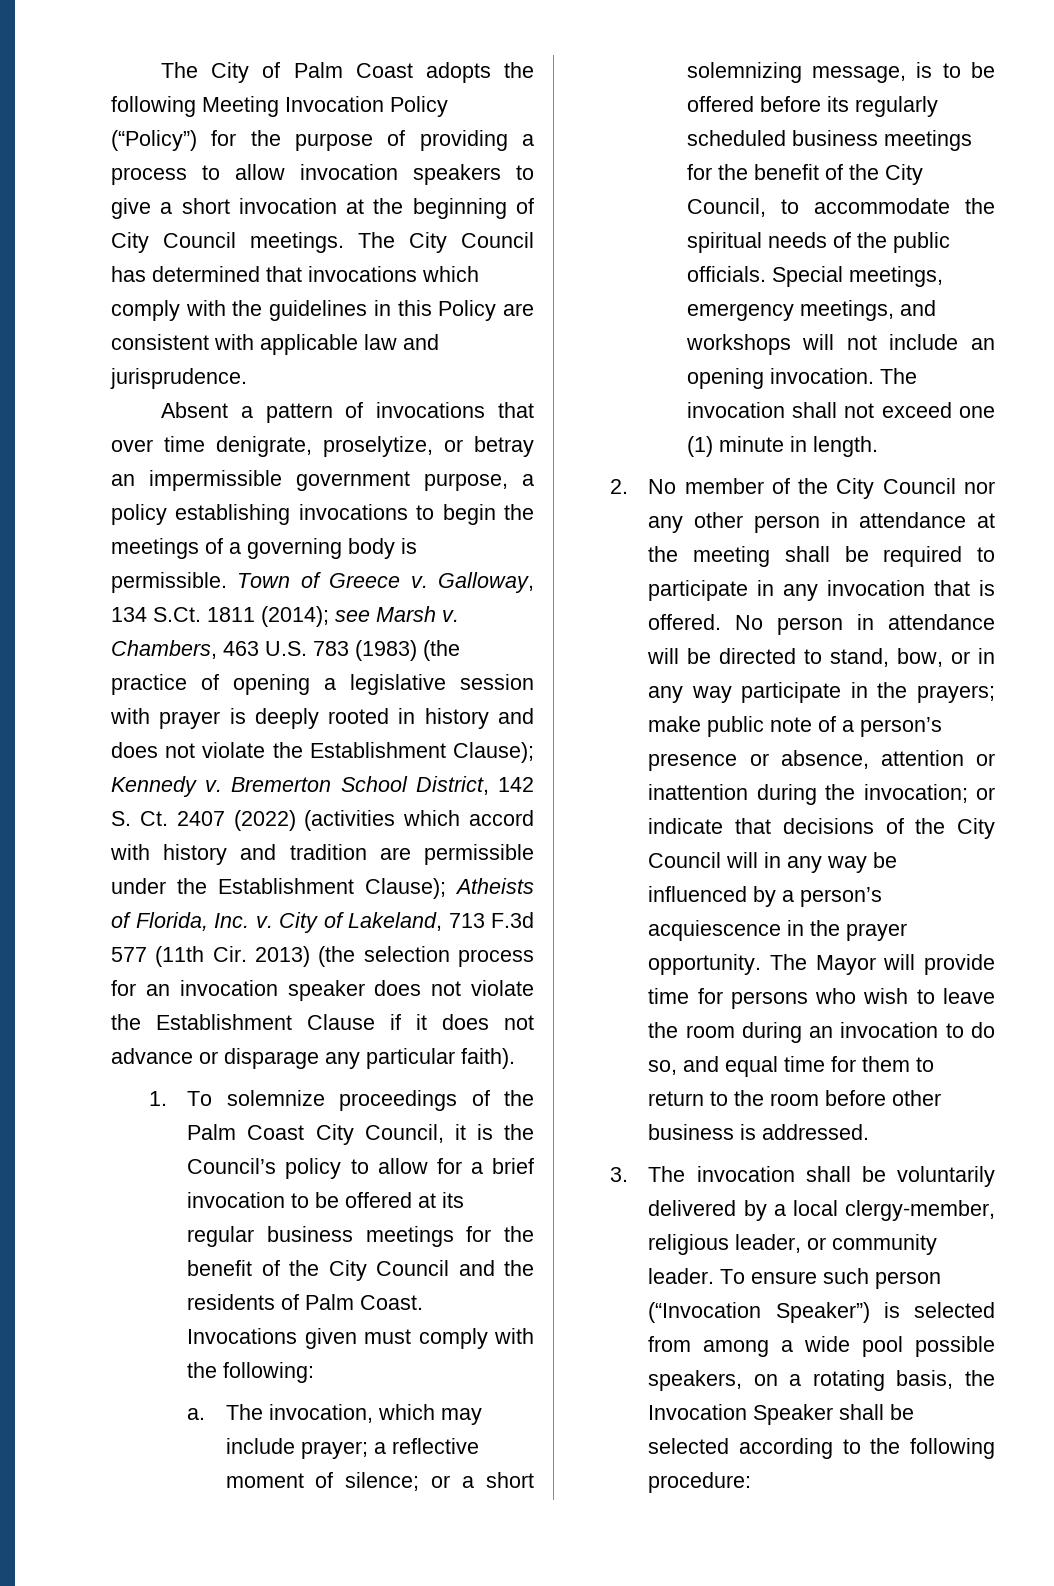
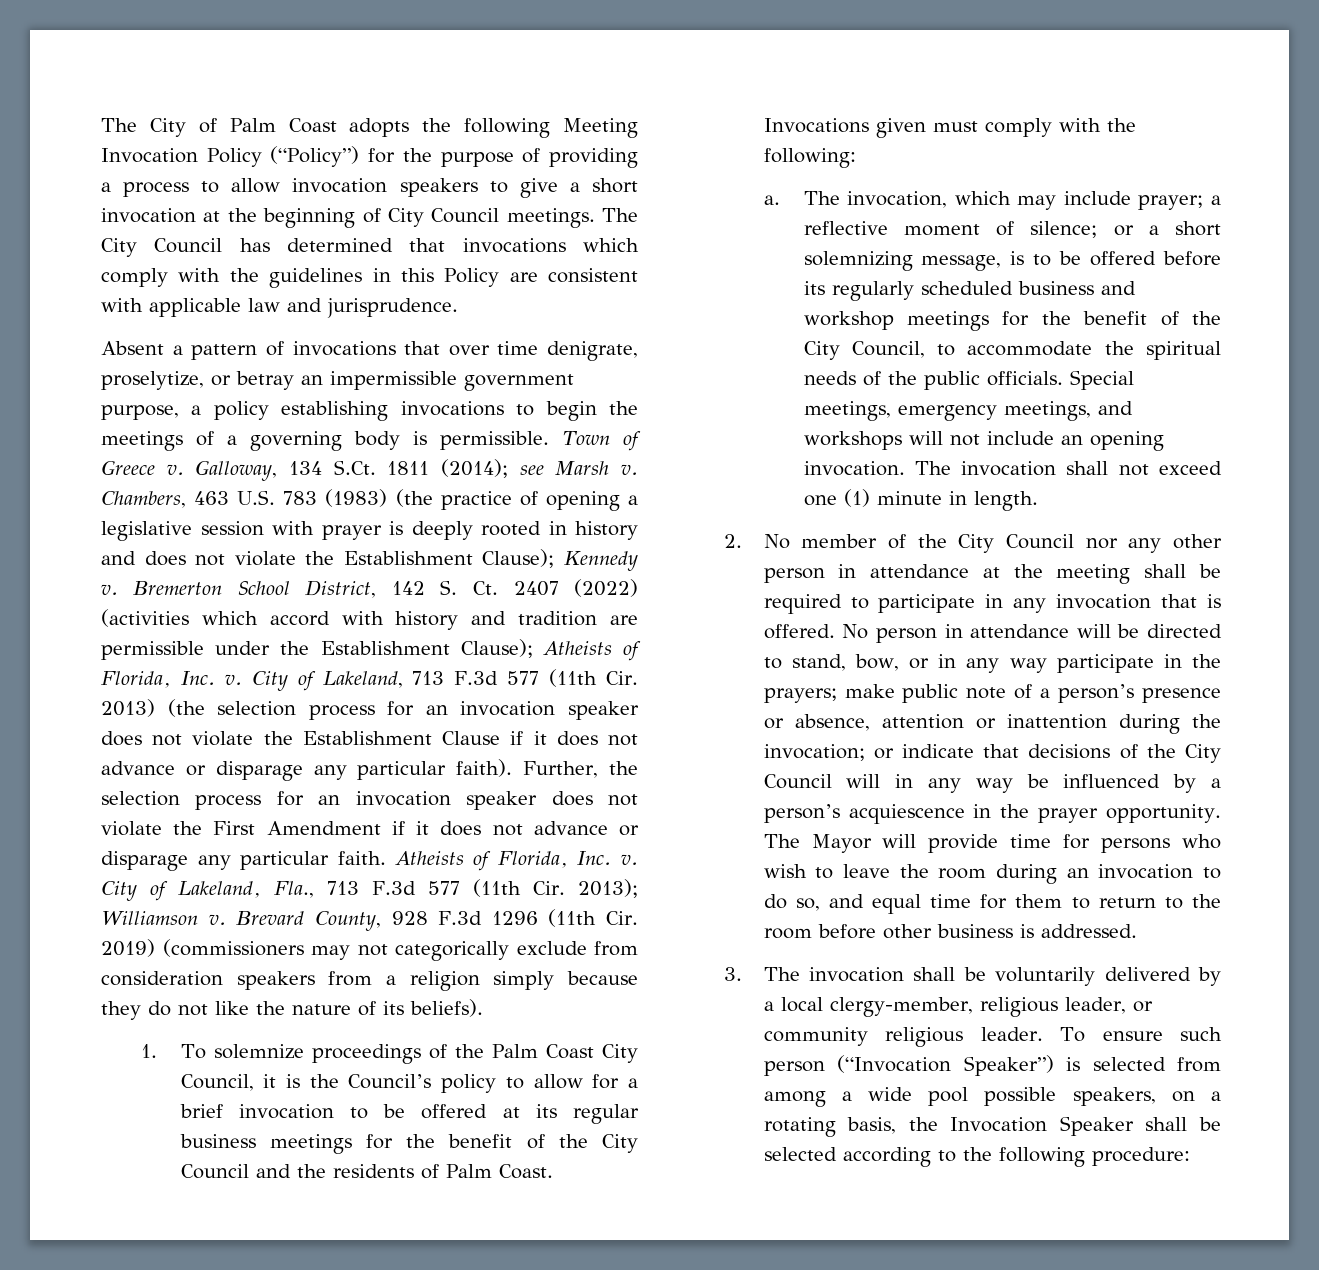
(515, 1058) none -> [523,761,638,778] [101,791,638,810] [101,821,639,836] [101,851,639,871] [101,879,638,901] [101,909,639,931] [101,939,638,961] [101,971,638,991] [101,999,483,1020] Further, the selection process for an invocation speaker does not violate the First Amendment if it does not advance or disparage any particular faith. Atheists of Florida, Inc. v. City of Lakeland, Fla., 713 F.3d 577 (11th Cir. 2013); Williamson v. Brevard County, 928 F.3d 1296 (11th Cir. 2019) (commissioners may not categorically exclude from consideration speakers from a religion simply because they do not like the nature of its beliefs).
(878, 138) none -> [1100,281,1136,295] [803,311,894,330] and workshop
(938, 1244) none -> [885,1027,964,1047] religious

